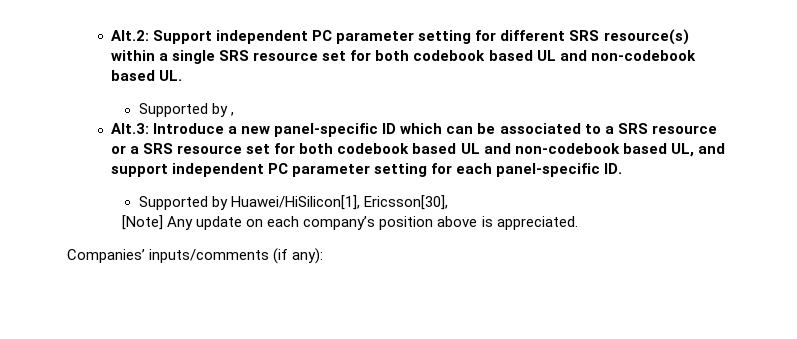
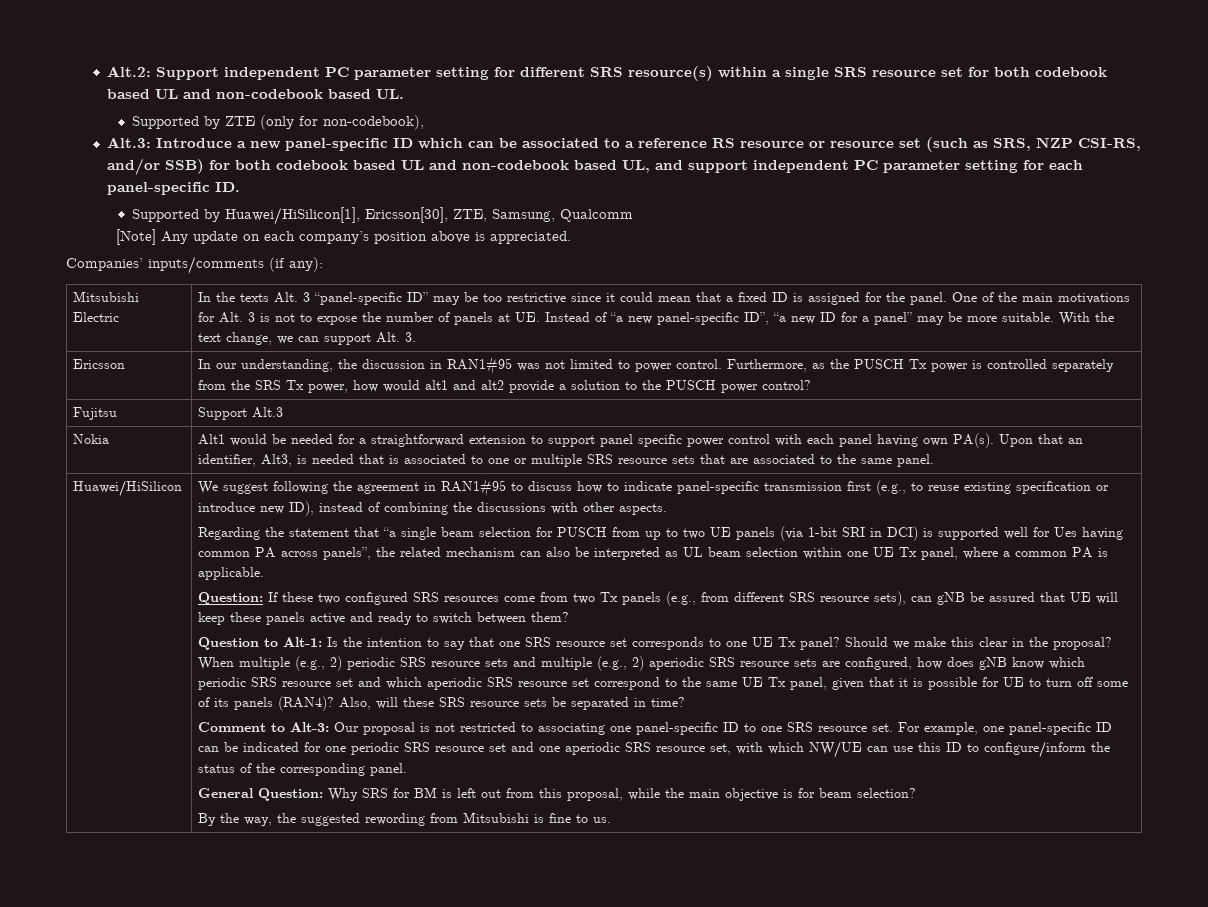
[230,112,234,116] , -> [225,115,425,130] ZTE (only for non-codebook),
[617,123,717,134] [111,143,271,154] SRS resource or a SRS resource set -> [638,137,1142,152] [107,158,205,175] reference RS resource or resource set (such as SRS, NZP CSI-RS, and/or SSB)
(448, 202) none -> [453,209,634,222] ZTE, Samsung, Qualcomm
(324, 256) none -> [73,291,140,302] [73,312,120,322] [198,292,1131,305] [198,312,1115,325] [198,332,417,345] [73,359,126,369] [198,357,1115,375] [198,380,812,393] [73,407,118,420] [198,407,284,420] [73,434,110,444] [198,433,1084,448] [198,454,935,467] [73,480,183,497] [198,479,1110,497] [198,501,668,516] [198,526,1124,541] [198,547,1109,560] [198,567,265,580] [198,591,1119,606] [198,612,570,625] [198,637,1113,650] [198,656,1086,671] [198,677,1129,690] [198,696,686,711] [198,722,1113,735] [198,741,1111,758] [198,763,408,776] [198,787,917,801] [198,812,612,826] // Mitsubishi Electric | In the texts Alt. 3 “panel-specific ID” may be too restrictive since it could mean that a fixed ID is assigned for the panel. One of the main motivations for Alt. 3 is not to expose the number of panels at UE. Instead of “a new panel-specific ID”, “a new ID for a panel” may be more suitable. With the text change, we can support Alt. 3. // Ericsson | In our understanding, the discussion in RAN1#95 was not limited to power control. Furthermore, as the PUSCH Tx power is controlled separately from the SRS Tx power, how would alt1 and alt2 provide a solution to the PUSCH power control? // Fujitsu | Support Alt.3 // Nokia | Alt1 would be needed for a straightforward extension to support panel specific power control with each panel having own PA(s). Upon that an identifier, Alt3, is needed that is associated to one or multiple SRS resource sets that are associated to the same panel. // Huawei/HiSilicon | We suggest following the agreement in RAN1#95 to discuss how to indicate panel-specific transmission first (e.g., to reuse existing specification or introduce new ID), instead of combining the discussions with other aspects. // Regarding the statement that “a single beam selection for PUSCH from up to two UE panels (via 1-bit SRI in DCI) is supported well for Ues having common PA across panels”, the related mechanism can also be interpreted as UL beam selection within one UE Tx panel, where a common PA is applicable. // Question: If these two configured SRS resources come from two Tx panels (e.g., from different SRS resource sets), can gNB be assured that UE will keep these panels active and ready to switch between them? // Question to Alt-1: Is the intention to say that one SRS resource set corresponds to one UE Tx panel? Should we make this clear in the proposal? When multiple (e.g., 2) periodic SRS resource sets and multiple (e.g., 2) aperiodic SRS resource sets are configured, how does gNB know which periodic SRS resource set and which aperiodic SRS resource set correspond to the same UE Tx panel, given that it is possible for UE to turn off some of its panels (RAN4)? Also, will these SRS resource sets be separated in time? // Comment to Alt-3: Our proposal is not restricted to associating one panel-specific ID to one SRS resource set. For example, one panel-specific ID can be indicated for one periodic SRS resource set and one aperiodic SRS resource set, with which NW/UE can use this ID to configure/inform the status of the corresponding panel. // General Question: Why SRS for BM is left out from this proposal, while the main objective is for beam selection? // By the way, the suggested rewording from Mitsubishi is fine to us.

